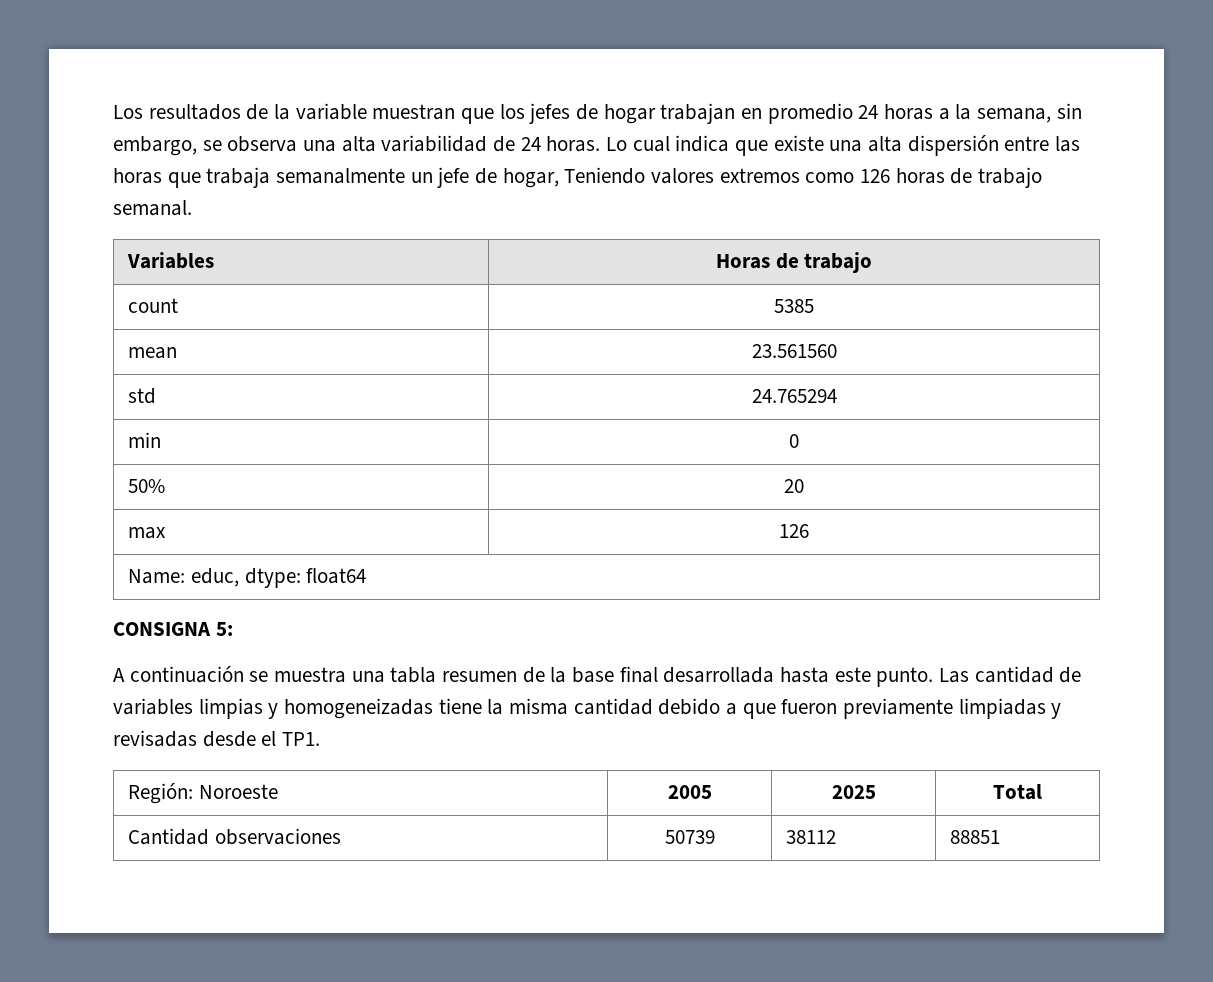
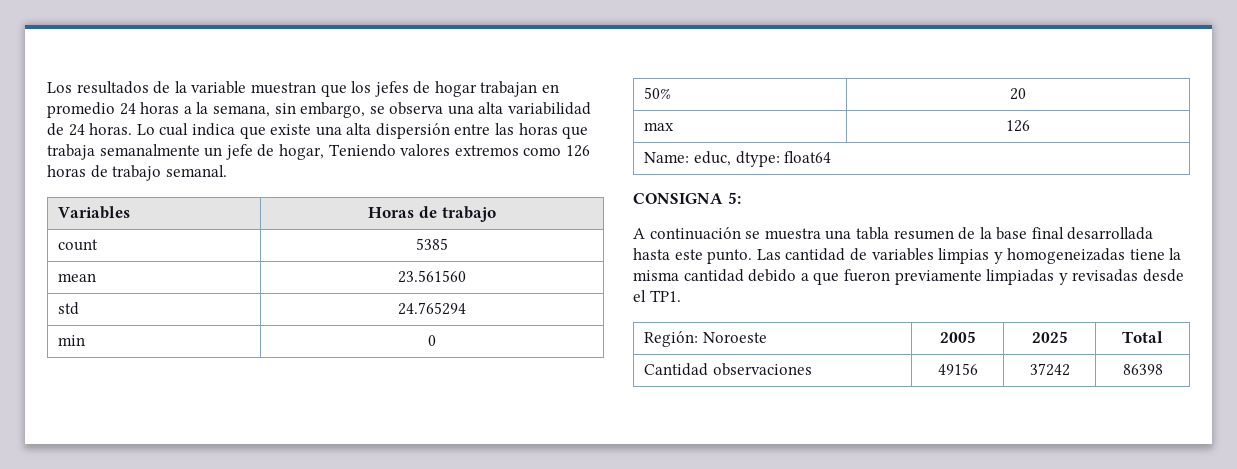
[664,830,715,844] [786,830,837,844] [950,830,1001,844] 50739 | 38112 | 88851 -> [937,363,978,375] [1029,363,1070,376] [1122,364,1163,375] 49156 | 37242 | 86398

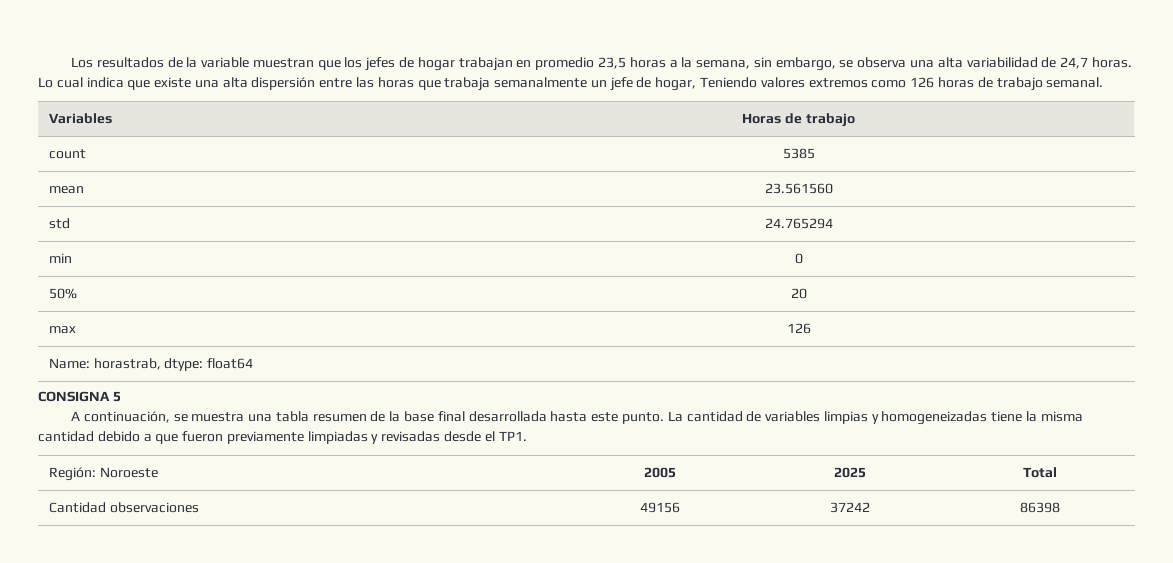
[119,103,136,115] 24 -> [597,57,626,69] 23,5
[68,124,85,136] 24 -> [1060,57,1089,69] 24,7
[694,151,732,166] educ, -> [93,358,161,370] horastrab,
[727,192,741,204] 5: -> [112,391,121,402] 5
[649,227,741,240] continuación -> [83,411,170,423] continuación,
[756,249,781,260] Las -> [667,411,683,422] La

